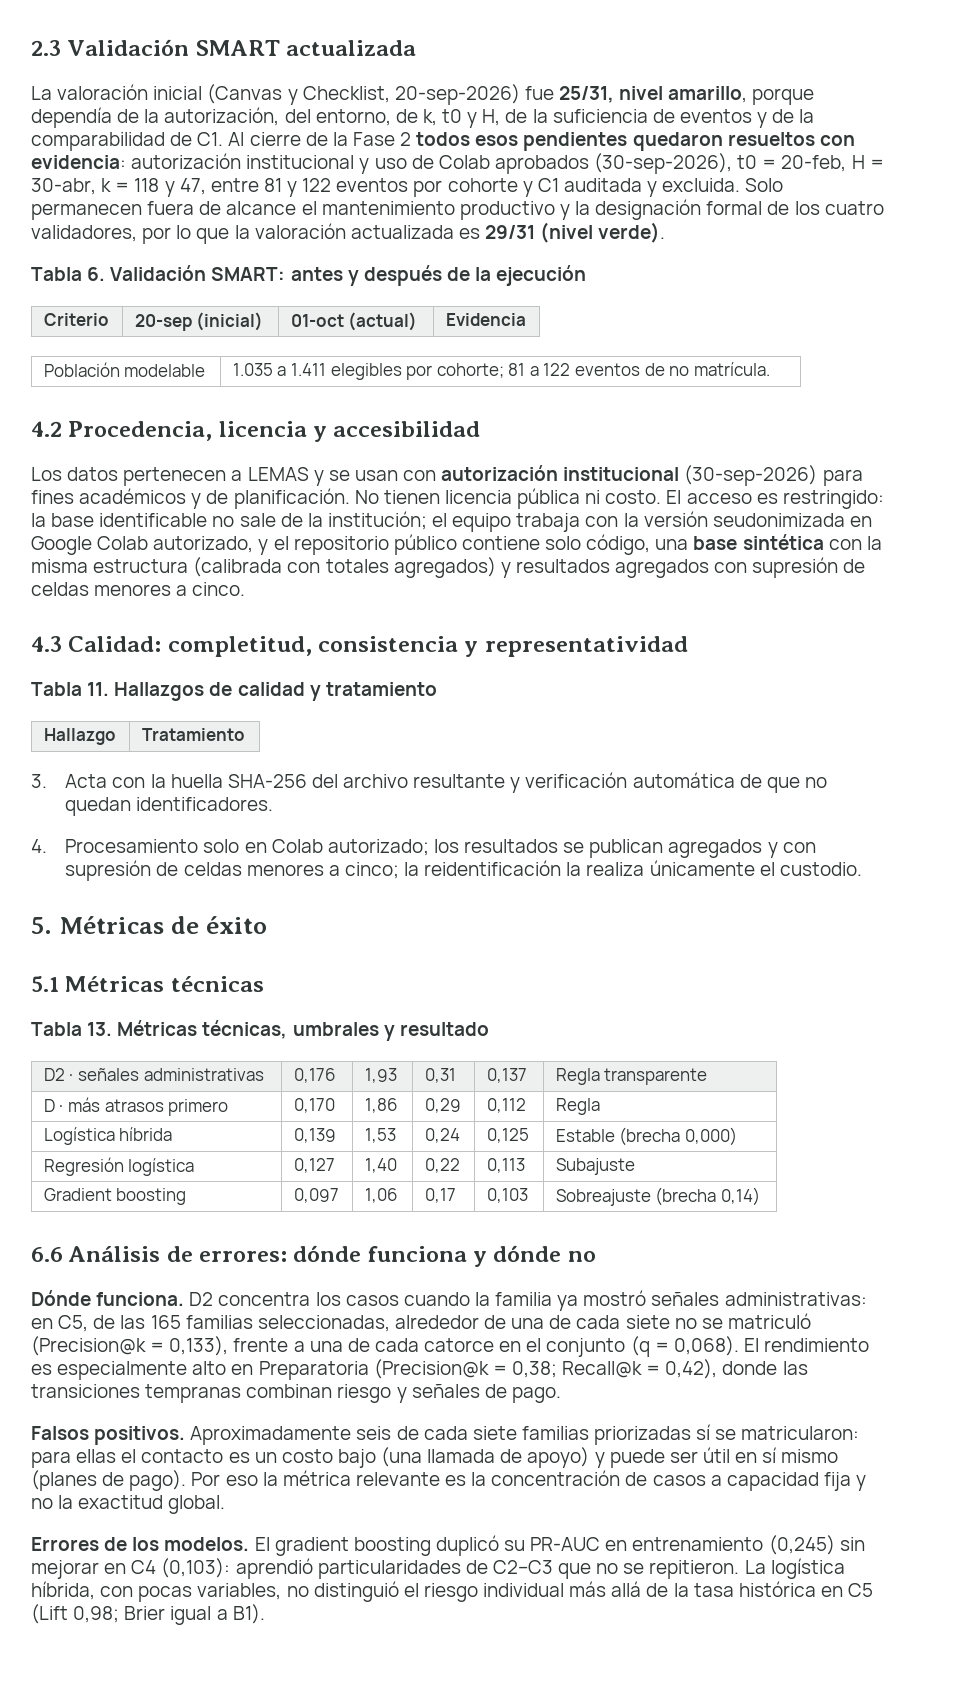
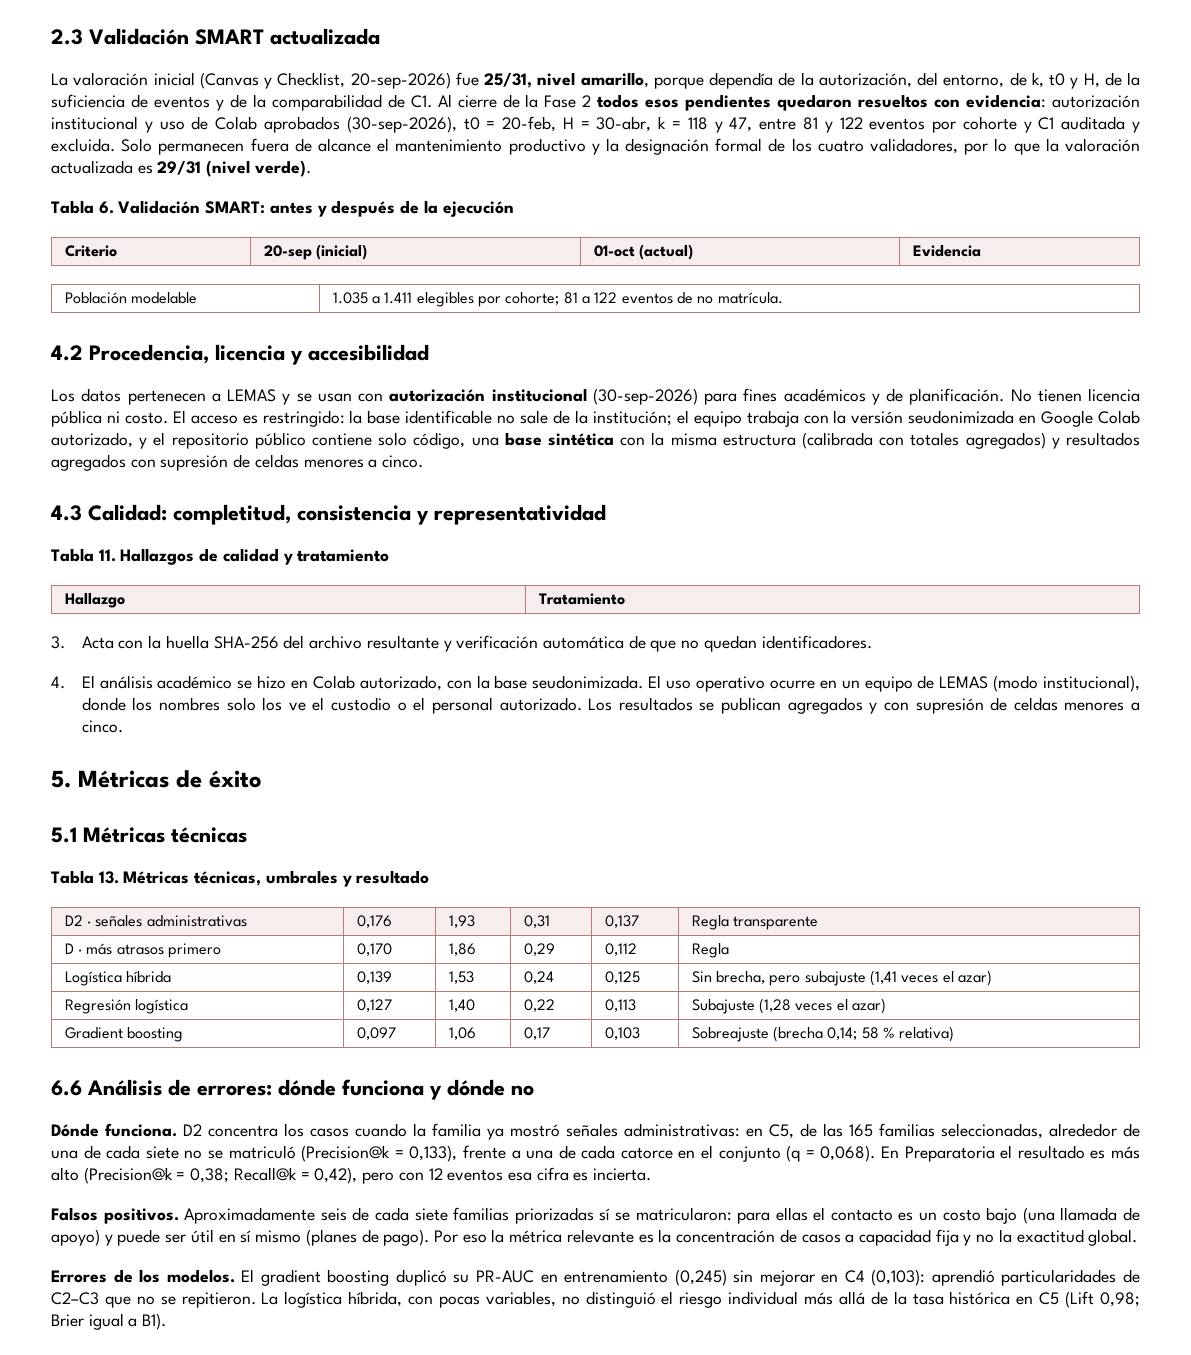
[65,839,459,856] Procesamiento solo en Colab autorizado; los -> [81,675,1140,692] [81,697,613,714] El análisis académico se hizo en Colab autorizado, con la base seudonimizada. El uso operativo ocurre en un equipo de LEMAS (modo institucional), donde los nombres solo los ve el custodio o el personal autorizado. Los
[344,860,862,879] cinco; la reidentificación la realiza únicamente el custodio. -> [81,720,123,733] cinco.
[555,1127,737,1146] Estable (brecha 0,000) -> [691,970,992,986] Sin brecha, pero subajuste (1,41 veces el azar)
(635, 1166) none -> [759,998,887,1014] (1,28 veces el azar)
[720,1187,760,1206] 0,14) -> [827,1026,955,1042] 0,14; 58 % relativa)
[743,1338,870,1352] [31,1361,369,1380] El rendimiento es especialmente alto en Preparatoria -> [881,1145,1141,1162] [51,1167,79,1181] En Preparatoria el resultado es más alto
[722,1361,808,1375] [31,1384,561,1403] donde las transiciones tempranas combinan riesgo y señales de pago. -> [362,1167,652,1184] pero con 12 eventos esa cifra es incierta.

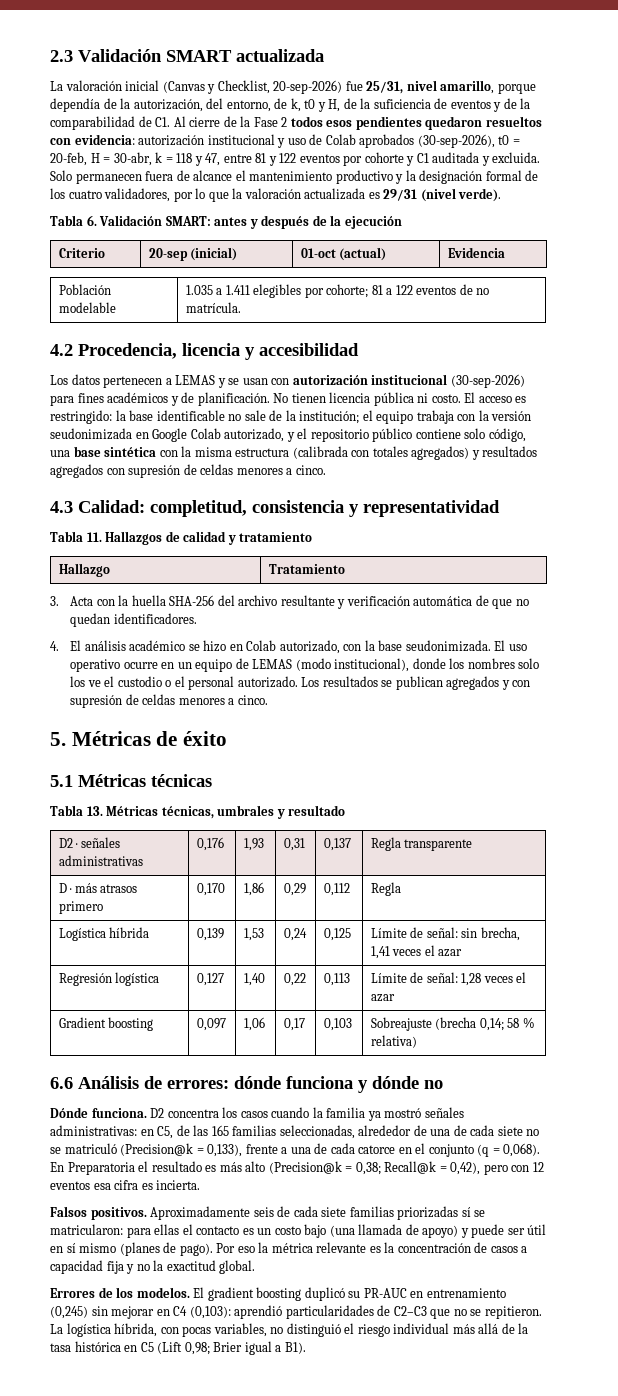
[691,970,992,986] Sin brecha, pero subajuste (1,41 veces el azar) -> [370,927,520,941] [370,945,463,959] Límite de señal: sin brecha, 1,41 veces el azar
[691,998,887,1014] Subajuste (1,28 veces el azar) -> [370,972,527,986] [370,994,395,1002] Límite de señal: 1,28 veces el azar

